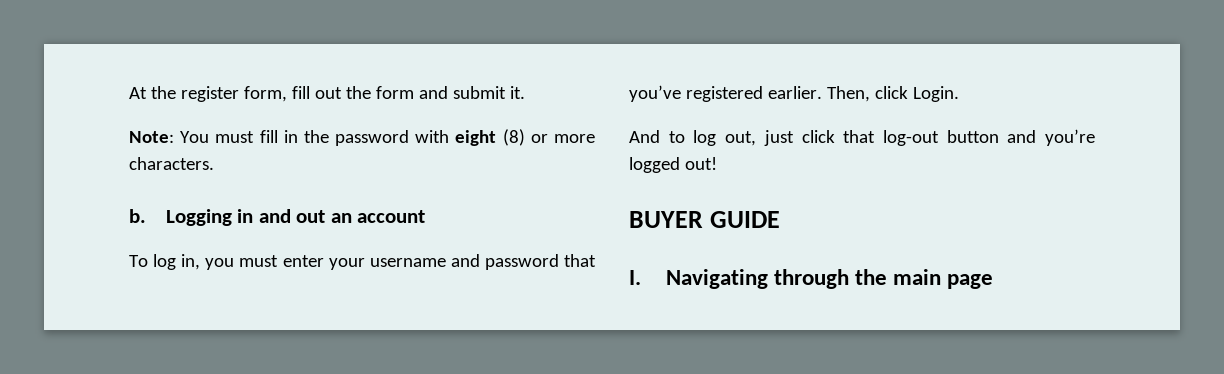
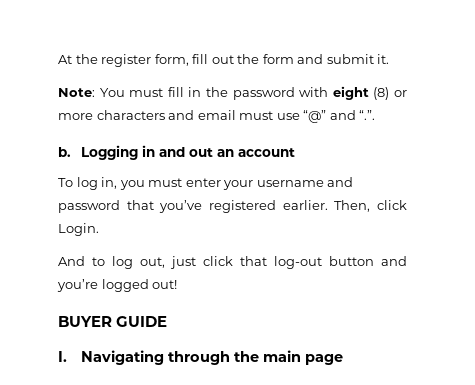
[129,157,214,170] characters. -> [96,110,376,123] characters and email must use “@” and “.”.

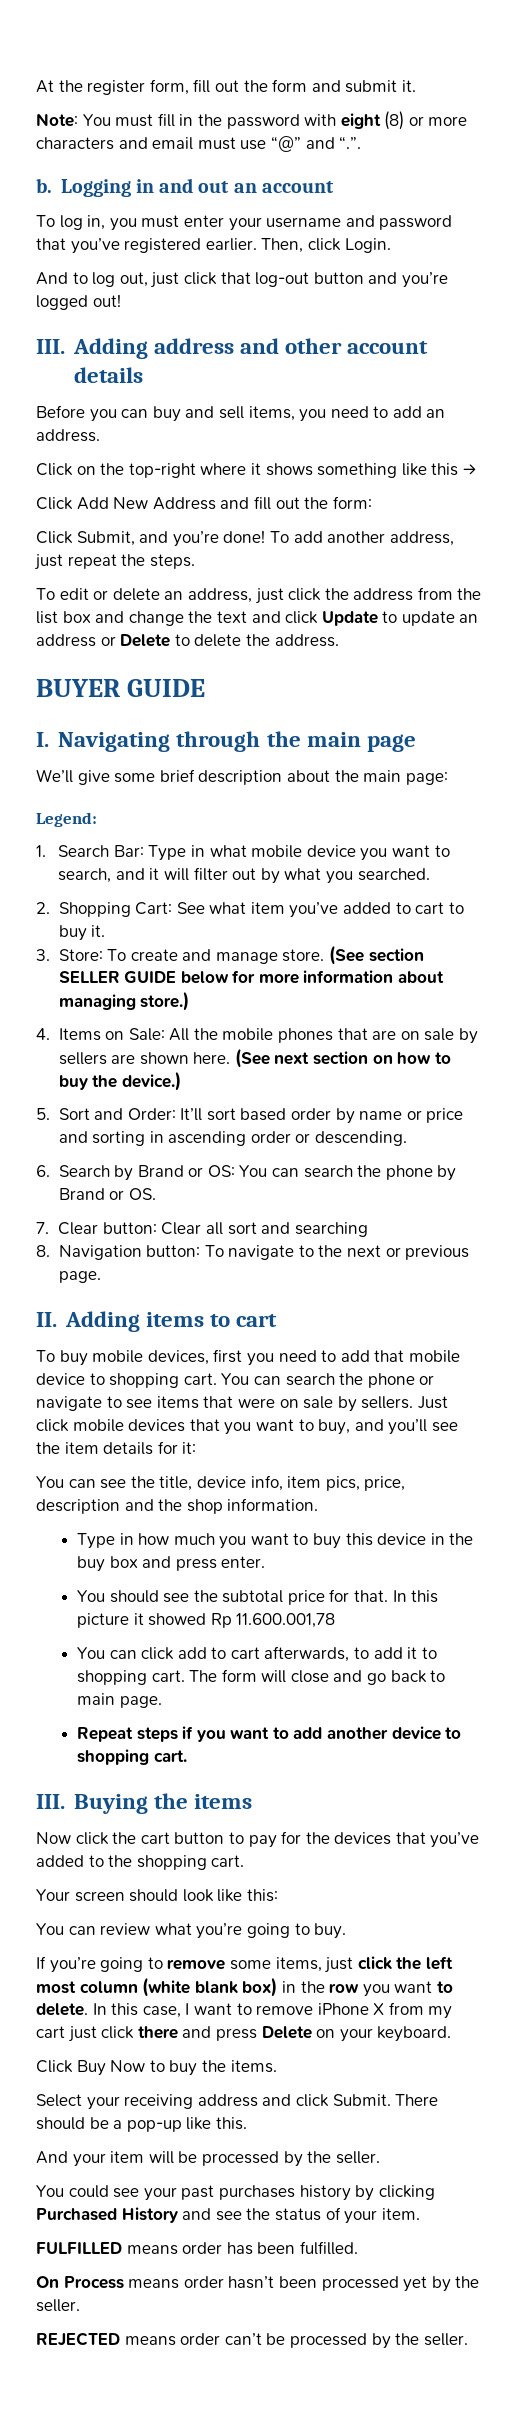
(178, 284) none -> [36,338,429,359] [73,367,143,383] [36,405,446,422] [36,429,100,442] [36,463,476,478] [36,496,372,510] [36,530,454,547] [34,554,195,570] [36,587,482,604] [36,611,479,626] [36,634,339,647] // III. Adding address and other account details // Before you can buy and sell items, you need to add an address. // Click on the top-right where it shows something like this → // Click Add New Address and fill out the form: // Click Submit, and you’re done! To add another address, just repeat the steps. // To edit or delete an address, just click the address from the list box and change the text and click Update to update an address or Delete to delete the address.
(343, 359) none -> [36,769,448,785] [36,812,97,827] [36,845,450,861] [58,867,430,884] [36,902,464,918] [58,925,106,941] [36,945,424,965] [58,970,445,984] [58,991,190,1011] [36,1028,478,1044] [58,1048,451,1068] [58,1071,181,1091] [36,1108,464,1124] [58,1131,408,1146] [36,1165,457,1181] [58,1188,156,1200] [36,1222,368,1237] [36,1245,470,1260] [58,1271,101,1283] [36,1311,278,1332] [36,1349,460,1366] [36,1373,435,1388] [36,1396,448,1412] [36,1419,458,1435] [36,1441,197,1455] [36,1475,406,1491] [36,1498,319,1514] [76,1533,474,1549] [76,1556,266,1572] [76,1589,439,1605] [76,1613,336,1628] [76,1646,437,1662] [76,1669,446,1685] [76,1693,162,1708] [76,1726,462,1742] [76,1749,187,1765] [36,1793,252,1814] [36,1831,480,1848] [36,1855,245,1870] [36,1889,278,1902] [36,1923,347,1939] [36,1956,453,1973] [36,1977,453,1997] [36,2002,453,2019] [36,2026,452,2042] [36,2060,277,2076] [36,2094,439,2110] [36,2117,247,2132] [36,2151,380,2167] [36,2185,435,2201] [36,2207,420,2224] [36,2241,358,2255] [36,2276,480,2292] [36,2299,80,2312] [36,2332,468,2349] // We’ll give some brief description about the main page: // Legend: // 1. Search Bar: Type in what mobile device you want to search, and it will filter out by what you searched. // 2. Shopping Cart: See what item you’ve added to cart to buy it. // 3. Store: To create and manage store. (See section SELLER GUIDE below for more information about managing store.) // 4. Items on Sale: All the mobile phones that are on sale by sellers are shown here. (See next section on how to buy the device.) // 5. Sort and Order: It’ll sort based order by name or price and sorting in ascending order or descending. // 6. Search by Brand or OS: You can search the phone by Brand or OS. // 7. Clear button: Clear all sort and searching // 8. Navigation button: To navigate to the next or previous page. // II. Adding items to cart // To buy mobile devices, first you need to add that mobile device to shopping cart. You can search the phone or navigate to see items that were on sale by sellers. Just click mobile devices that you want to buy, and you’ll see the item details for it: // You can see the title, device info, item pics, price, description and the shop information. // Type in how much you want to buy this device in the buy box and press enter. // You should see the subtotal price for that. In this picture it showed Rp 11.600.001,78 // You can click add to cart afterwards, to add it to shopping cart. The form will close and go back to main page. // Repeat steps if you want to add another device to shopping cart. // III. Buying the items // Now click the cart button to pay for the devices that you’ve added to the shopping cart. // Your screen should look like this: // You can review what you’re going to buy. // If you’re going to remove some items, just click the left most column (white blank box) in the row you want to delete. In this case, I want to remove iPhone X from my cart just click there and press Delete on your keyboard. // Click Buy Now to buy the items. // Select your receiving address and click Submit. There should be a pop-up like this. // And your item will be processed by the seller. // You could see your past purchases history by clicking Purchased History and see the status of your item. // FULFILLED means order has been fulfilled. // On Process means order hasn’t been processed yet by the seller. // REJECTED means order can’t be processed by the seller.

